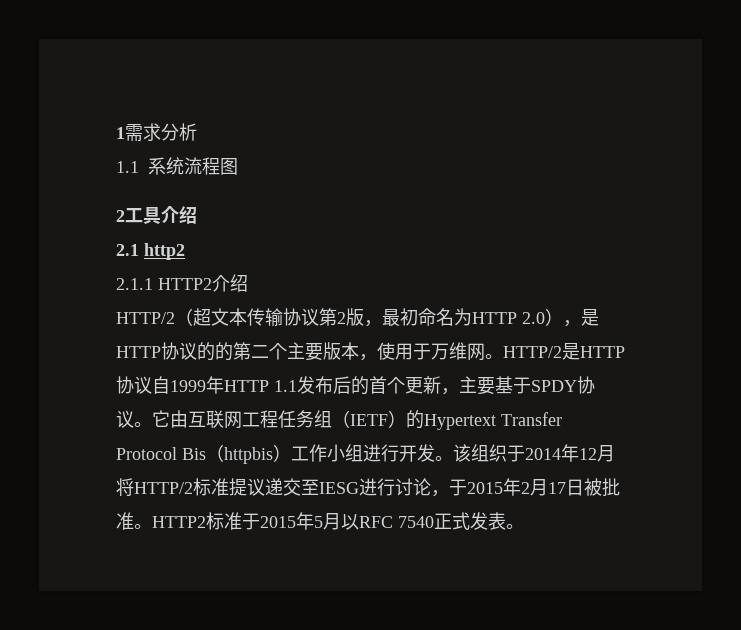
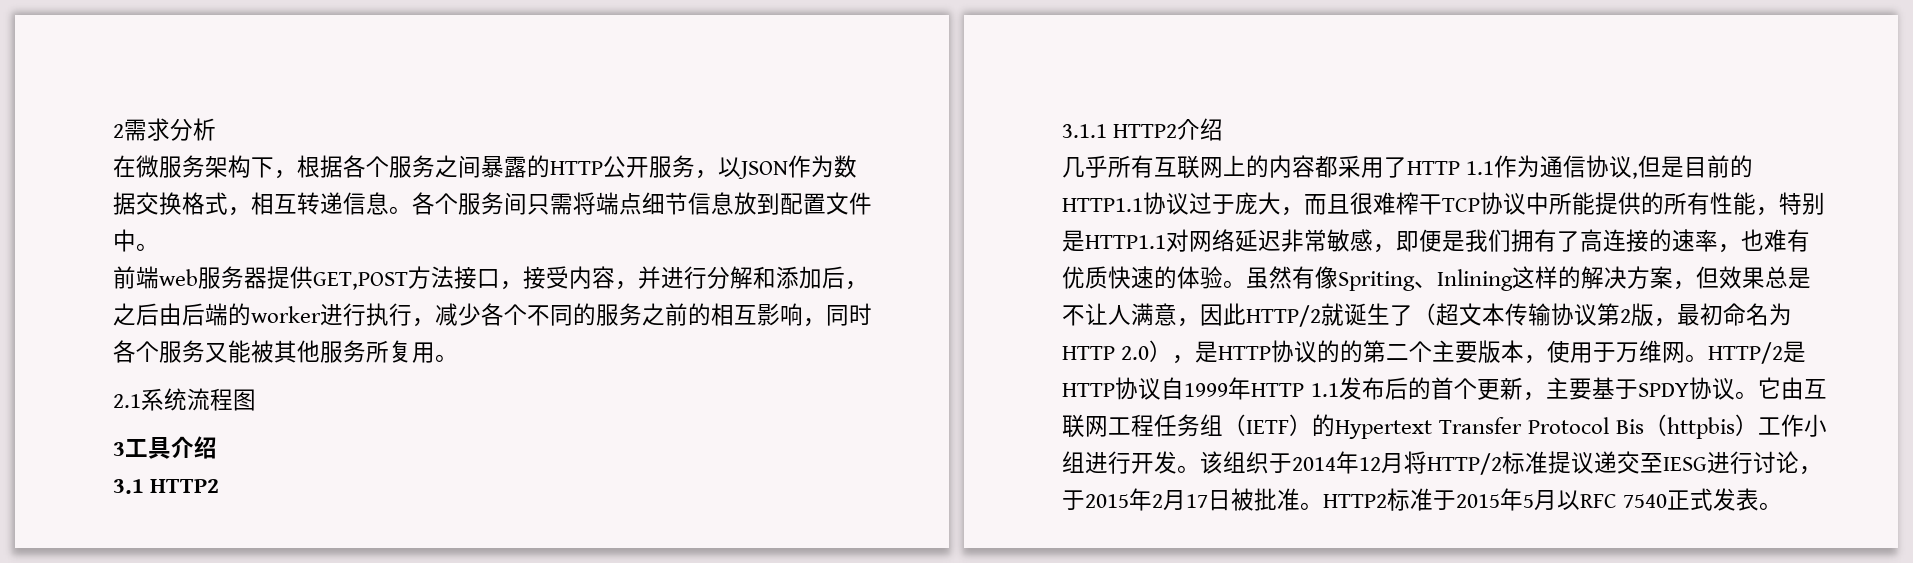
[116,127,125,139] 1 -> [113,124,124,138] 2
[116,161,139,173] 1.1 -> [113,155,857,179] [113,192,872,216] [113,229,159,252] [113,266,868,290] [113,303,872,327] [113,340,458,363] [113,394,141,408] 在微服务架构下，根据各个服务之间暴露的HTTP公开服务，以JSON作为数据交换格式，相互转递信息。各个服务间只需将端点细节信息放到配置文件中。 // 前端web服务器提供GET,POST方法接口，接受内容，并进行分解和添加后，之后由后端的worker进行执行，减少各个不同的服务之前的相互影响，同时各个服务又能被其他服务所复用。 // 2.1
[116,210,125,222] 2 -> [113,442,125,456] 3
[116,243,185,260] [116,278,153,290] 2.1 http2 // 2.1.1 -> [113,479,220,494] [1062,124,1107,138] 3.1 HTTP2 // 3.1.1
[116,312,175,324] HTTP/2 -> [1062,155,1754,179] [1062,192,1825,216] [1062,229,1810,253] [1062,266,1811,291] [1062,303,1413,327] 几乎所有互联网上的内容都采用了HTTP 1.1作为通信协议,但是目前的HTTP1.1协议过于庞大，而且很难榨干TCP协议中所能提供的所有性能，特别是HTTP1.1对网络延迟非常敏感，即便是我们拥有了高连接的速率，也难有优质快速的体验。虽然有像Spriting、Inlining这样的解决方案，但效果总是不让人满意，因此HTTP/2就诞生了

